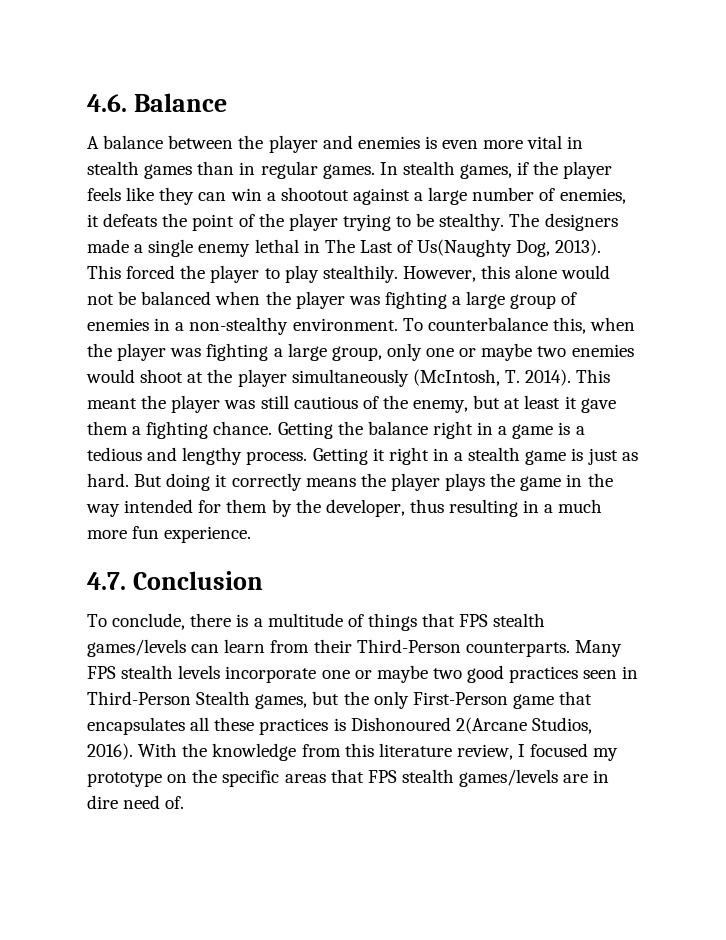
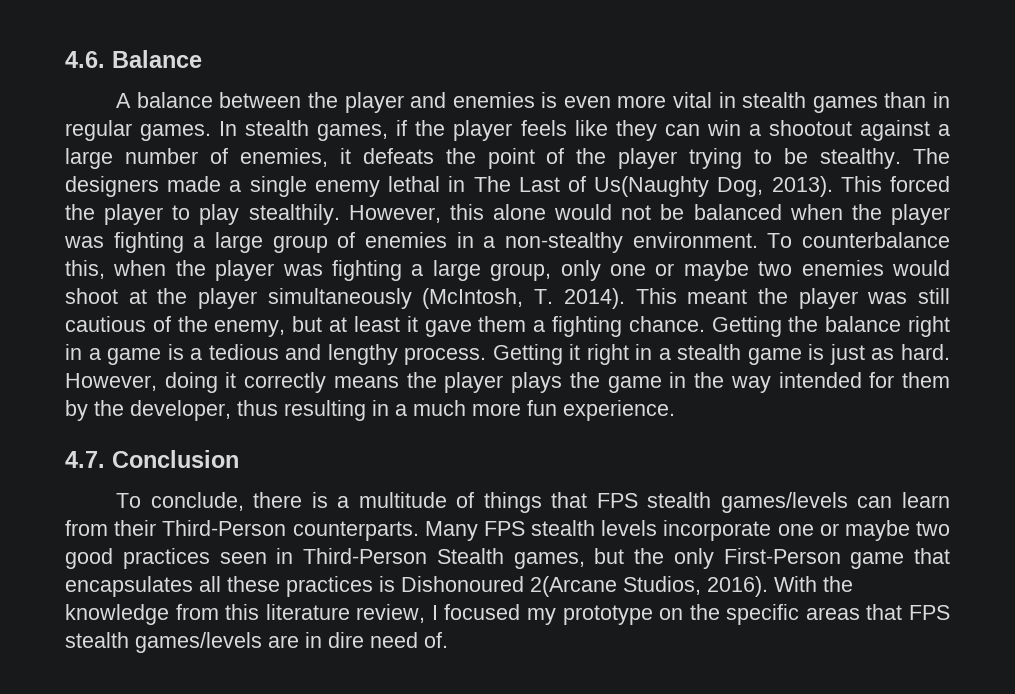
[134,474,163,487] But -> [65,373,157,391] However,

